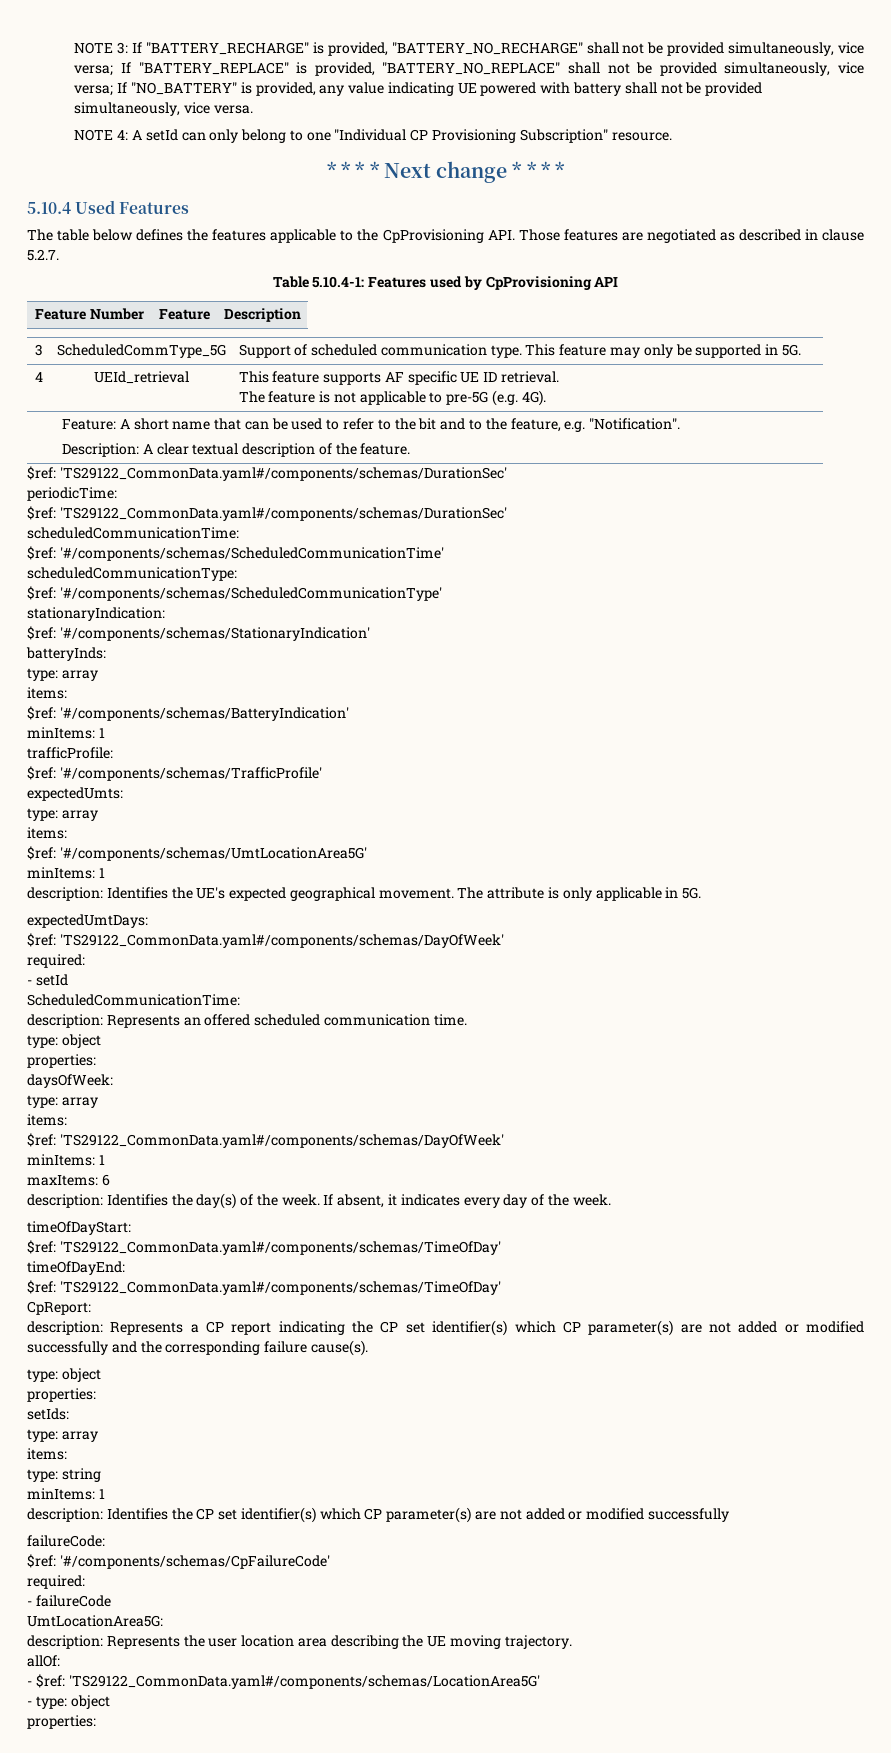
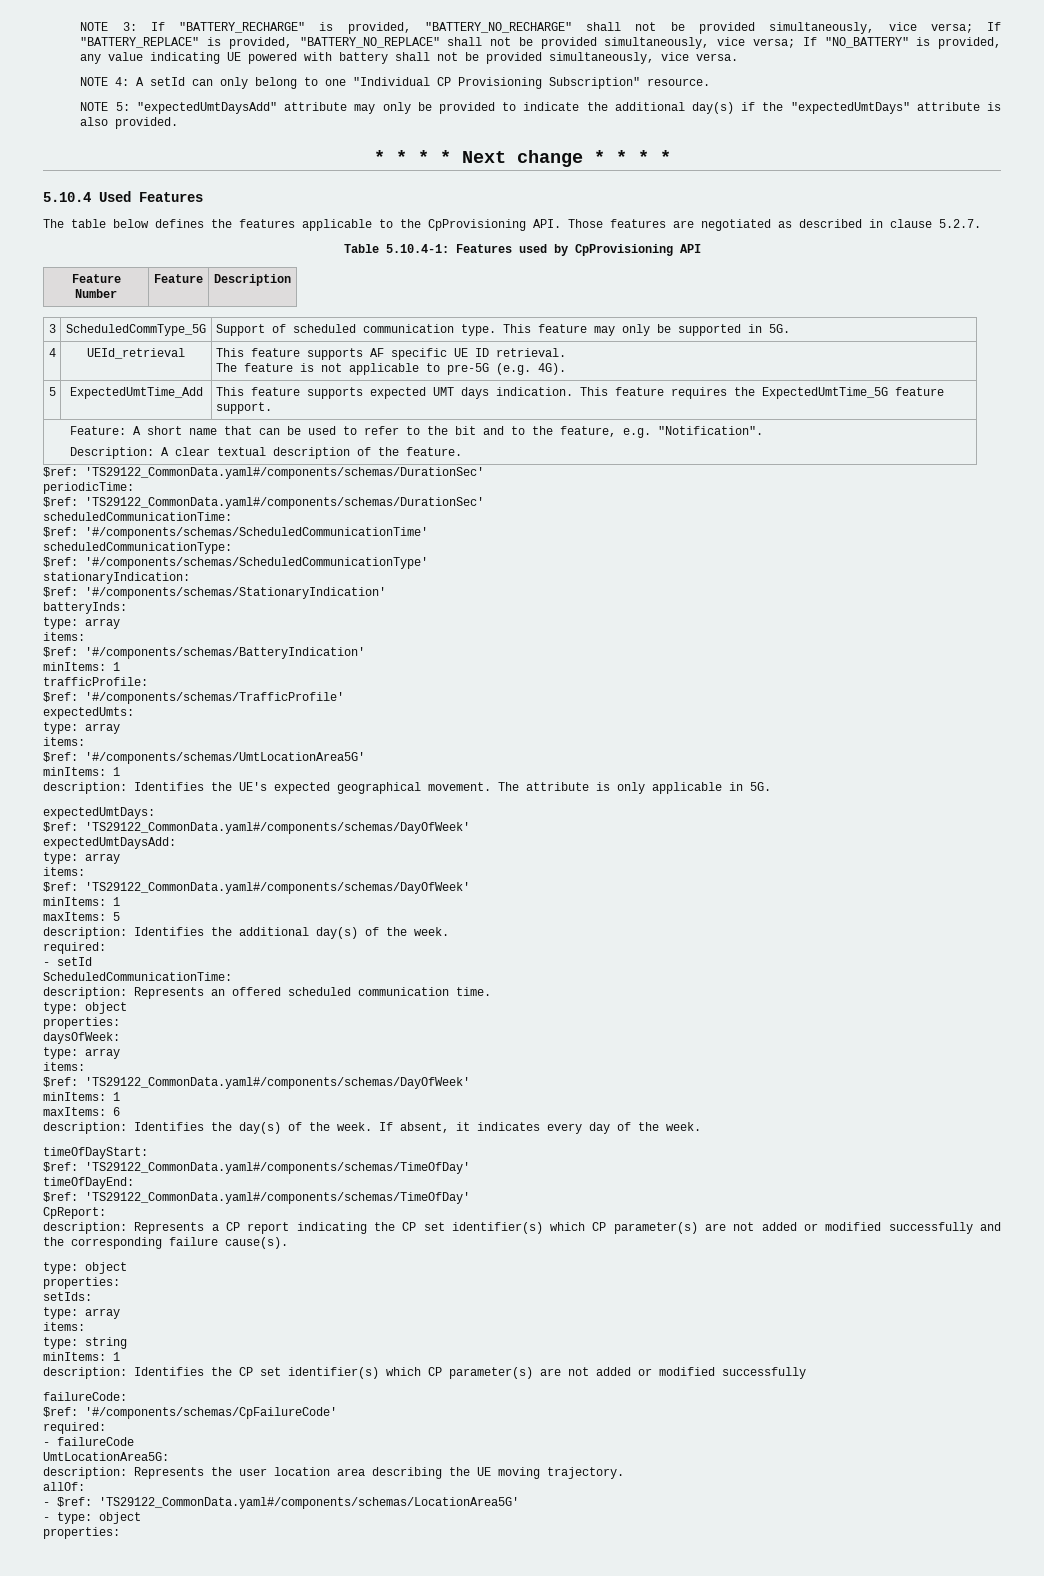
(672, 136) none -> [80,102,1002,114] [80,117,179,129] // NOTE 5: "expectedUmtDaysAdd" attribute may only be provided to indicate the additional day(s) if the "expectedUmtDays" attribute is also provided.
(546, 398) none -> [48,387,56,396] [69,387,203,399] [215,387,944,399] [215,402,272,414] // 5 | ExpectedUmtTime_Add | This feature supports expected UMT days indication. This feature requires the ExpectedUmtTime_5G feature support.
(504, 941) none -> [43,837,176,849] [43,852,120,864] [43,867,85,876] [43,882,470,894] [43,897,120,906] [43,912,120,921] [43,927,449,939] // expectedUmtDaysAdd: // type: array // items: // $ref: 'TS29122_CommonData.yaml#/components/schemas/DayOfWeek' // minItems: 1 // maxItems: 5 // description: Identifies the additional day(s) of the week.

